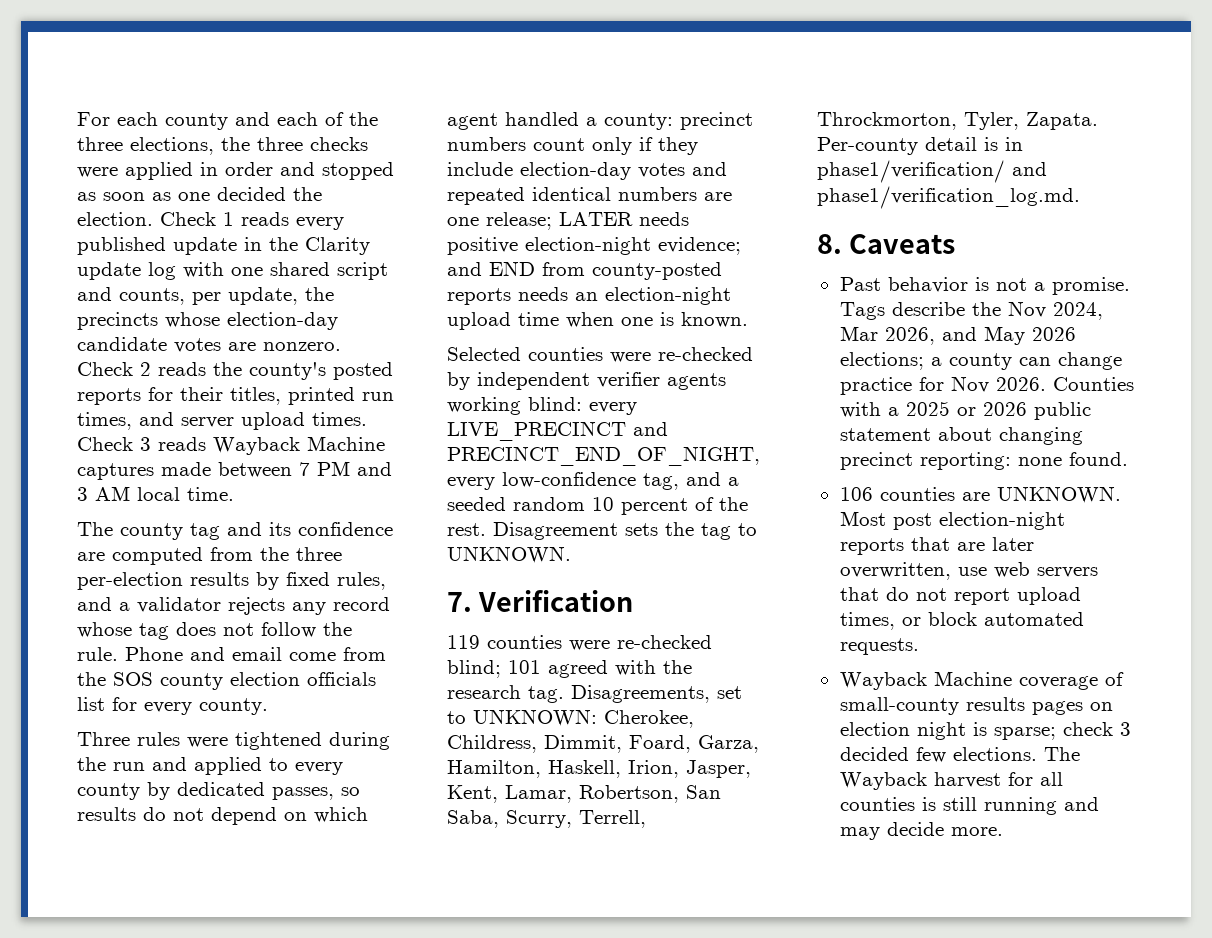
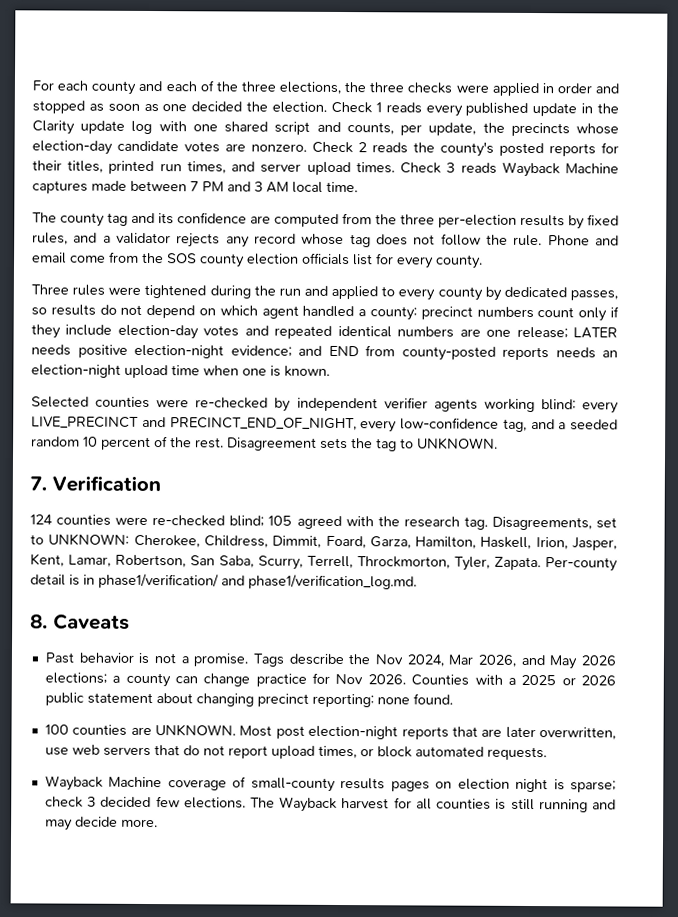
[447,635,480,649] 119 -> [30,514,53,525] 124
[508,660,541,674] 101 -> [268,515,293,526] 105
[839,487,873,501] 106 -> [44,724,69,735] 100

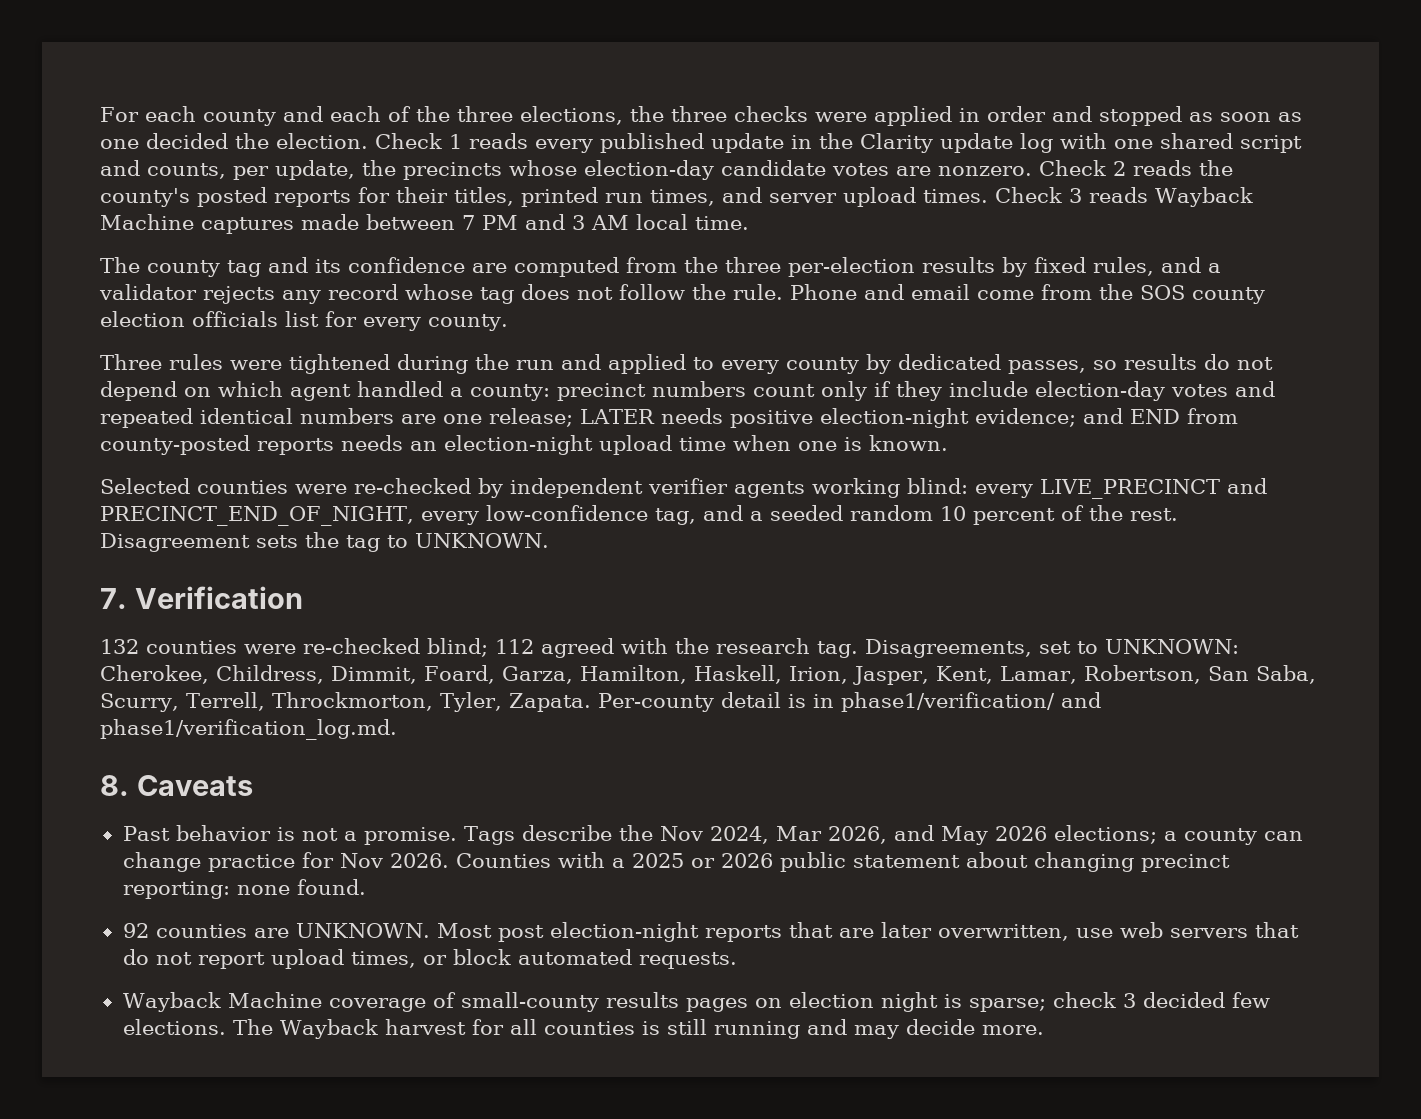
[30,514,53,525] 124 -> [100,639,139,654] 132
[268,515,293,526] 105 -> [495,639,534,654] 112
[44,724,69,735] 100 -> [122,923,149,938] 92

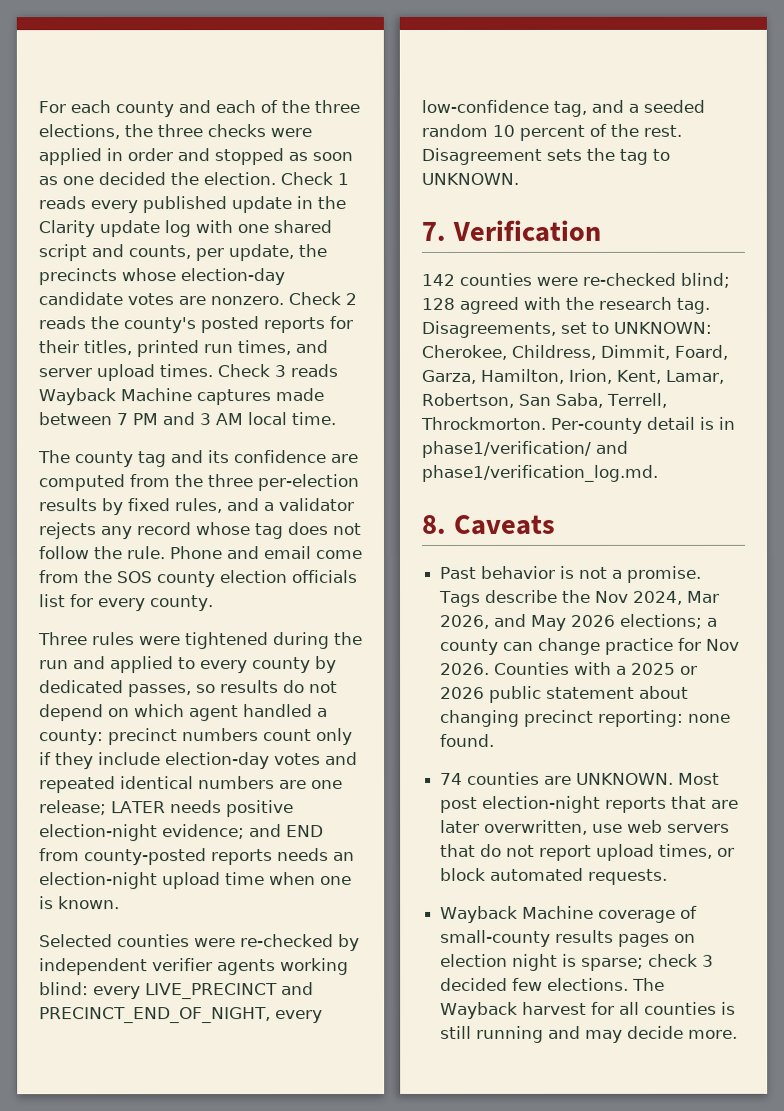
[100,639,139,654] 132 -> [421,273,455,286] 142
[495,639,534,654] 112 -> [421,297,455,310] 128
[693,665,929,685] Haskell, Irion, Jasper, -> [568,368,612,384] Irion,
[100,692,591,712] Scurry, Terrell, Throckmorton, Tyler, Zapata. -> [606,392,667,408] [420,416,546,430] Terrell, Throckmorton.
[122,923,149,938] 92 -> [440,772,464,785] 74

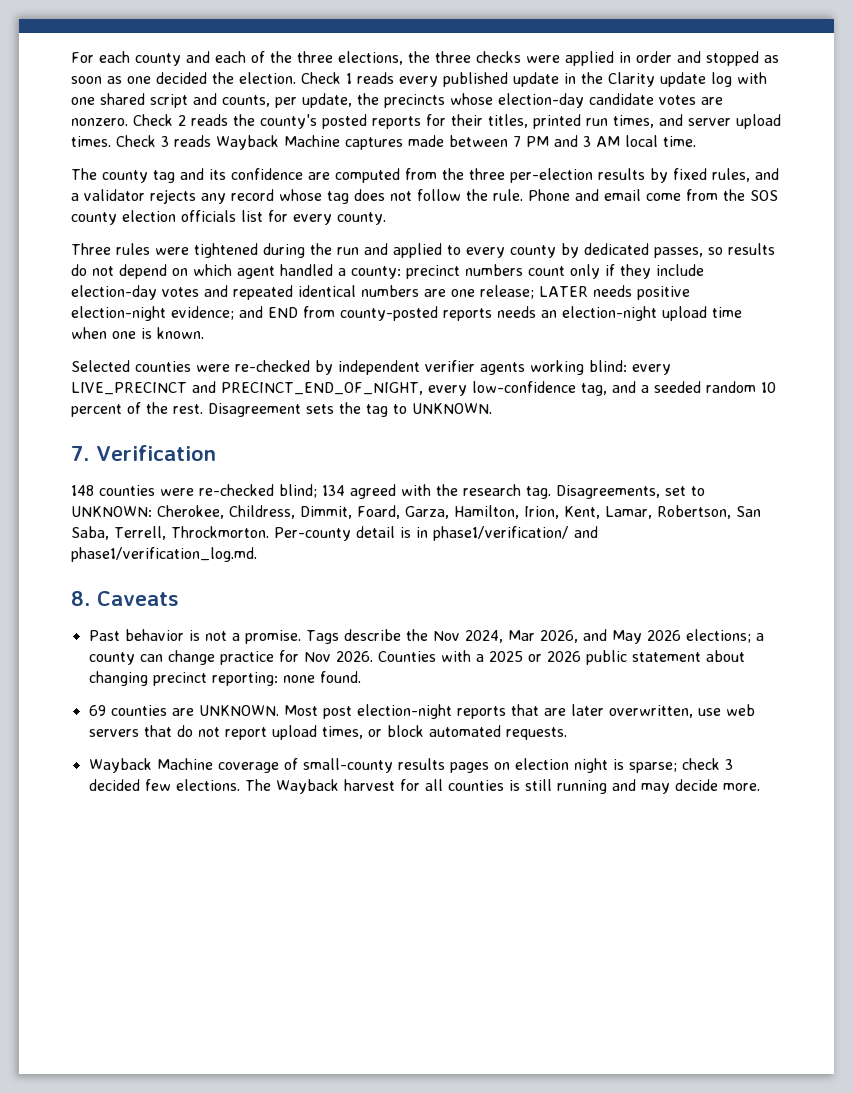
[421,273,455,286] 142 -> [71,485,94,496] 148
[421,297,455,310] 128 -> [322,485,345,496] 134
[440,772,464,785] 74 -> [88,705,106,716] 69

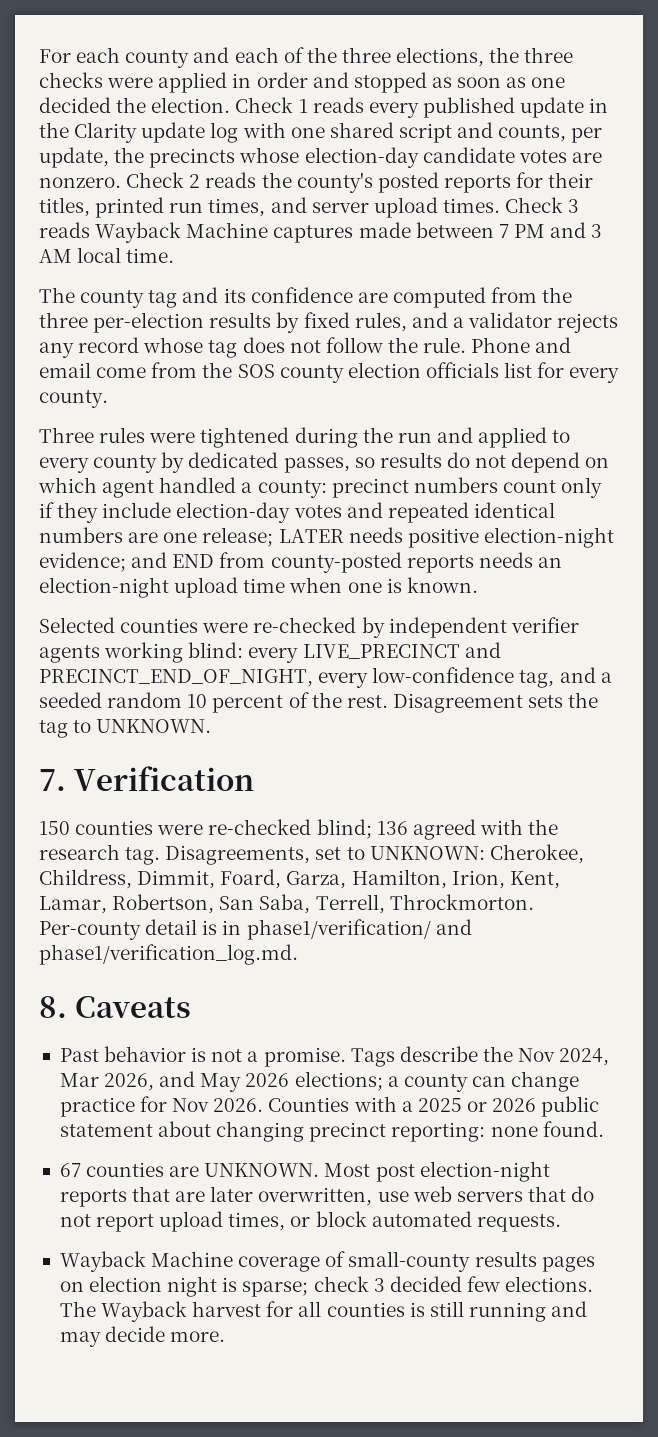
[71,485,94,496] 148 -> [39,821,70,835] 150
[322,485,345,496] 134 -> [376,821,408,835] 136
[88,705,106,716] 69 -> [59,1163,81,1177] 67

